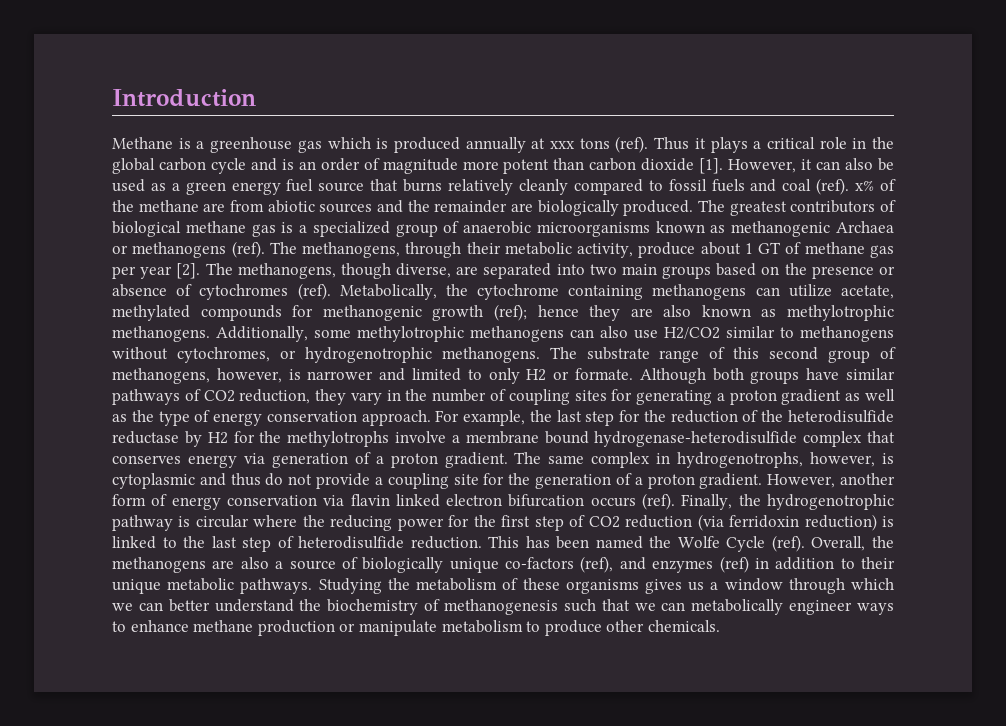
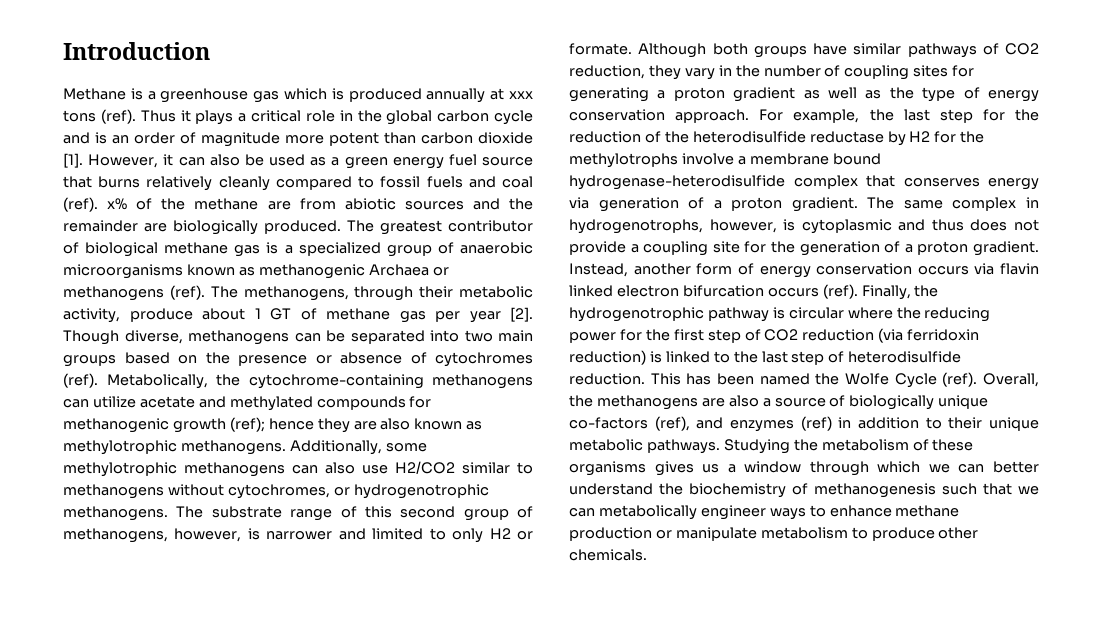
[790,200,876,213] contributors -> [448,220,533,232] contributor
[205,263,479,279] The methanogens, though diverse, are -> [63,330,345,345] Though diverse, methanogens can be
[477,284,644,300] cytochrome containing -> [248,374,424,389] cytochrome-containing
[840,285,894,299] acetate, -> [139,396,226,408] acetate and
[265,473,284,486] do -> [970,219,1008,231] does
[767,474,836,488] However, -> [569,263,628,277] Instead,
(317, 500) none -> [917,266,969,275] occurs

